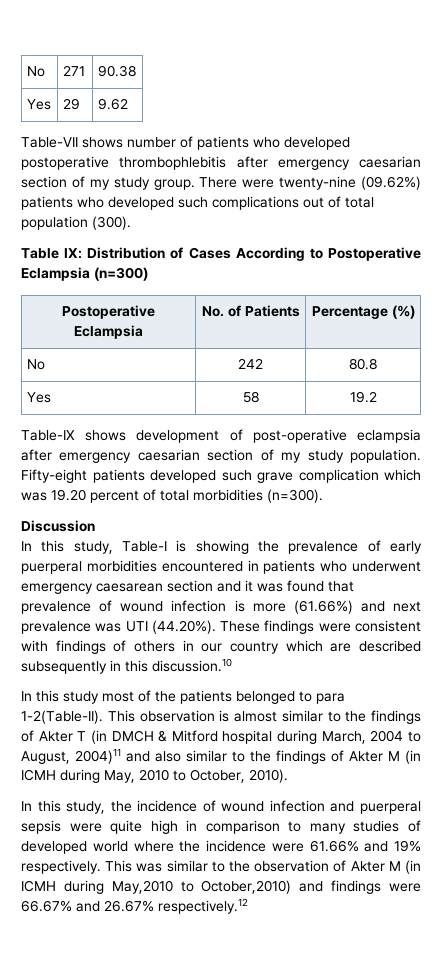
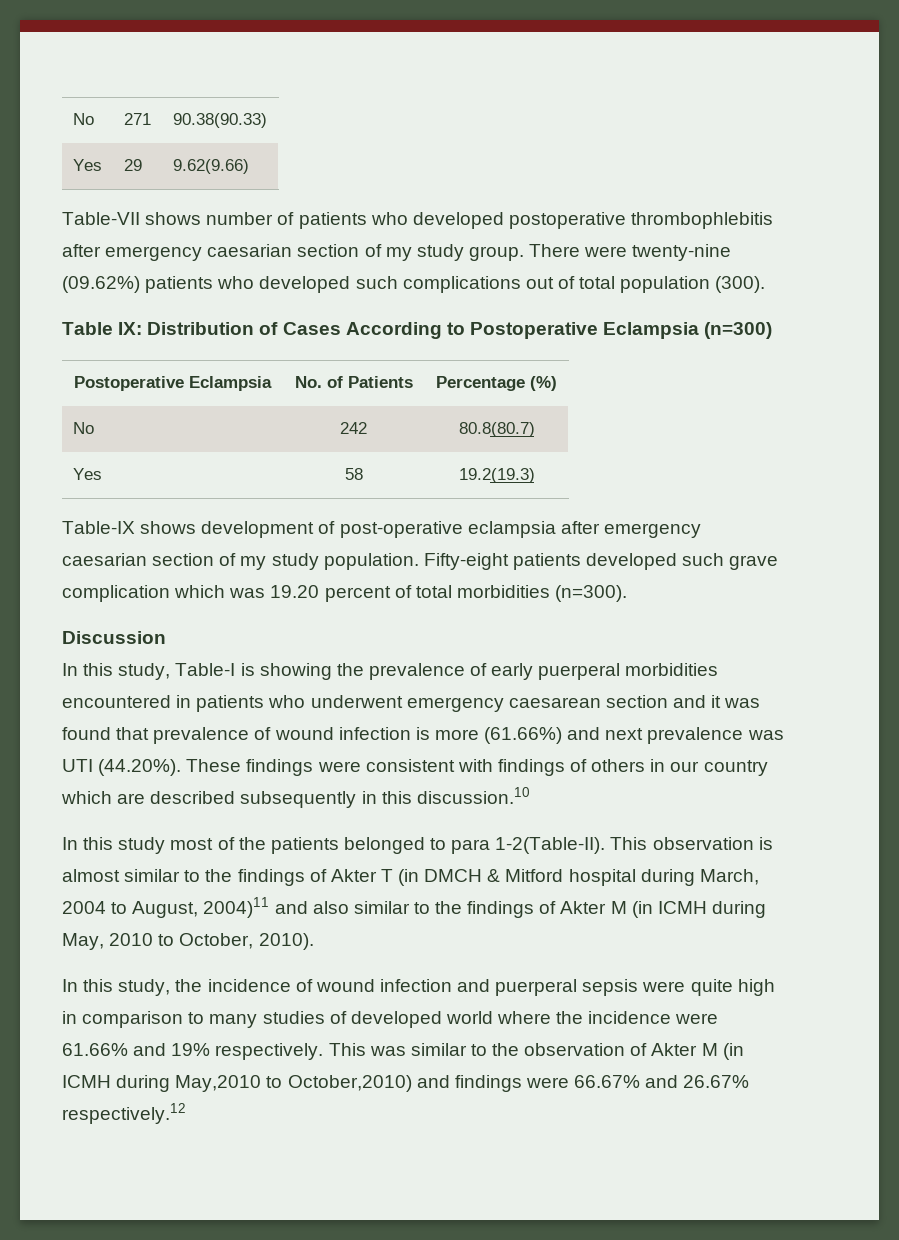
[97,65,136,77] 90.38 -> [172,113,267,128] 90.38(90.33)
[97,98,128,110] 9.62 -> [172,159,249,174] 9.62(9.66)
[349,358,377,370] 80.8 -> [458,422,535,437] 80.8(80.7)
[349,391,377,403] 19.2 -> [458,468,535,483] 19.2(19.3)

